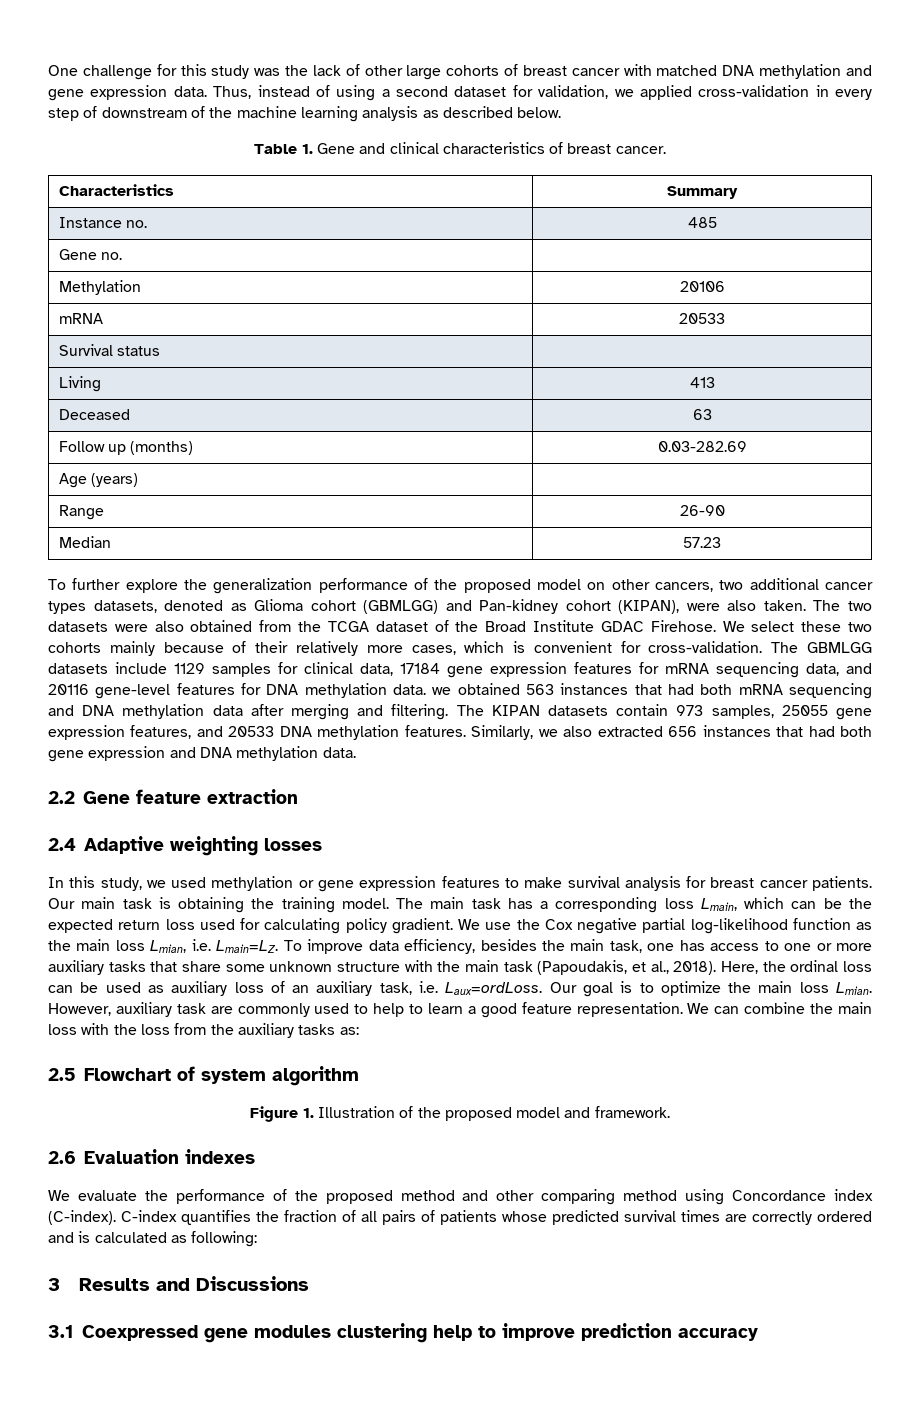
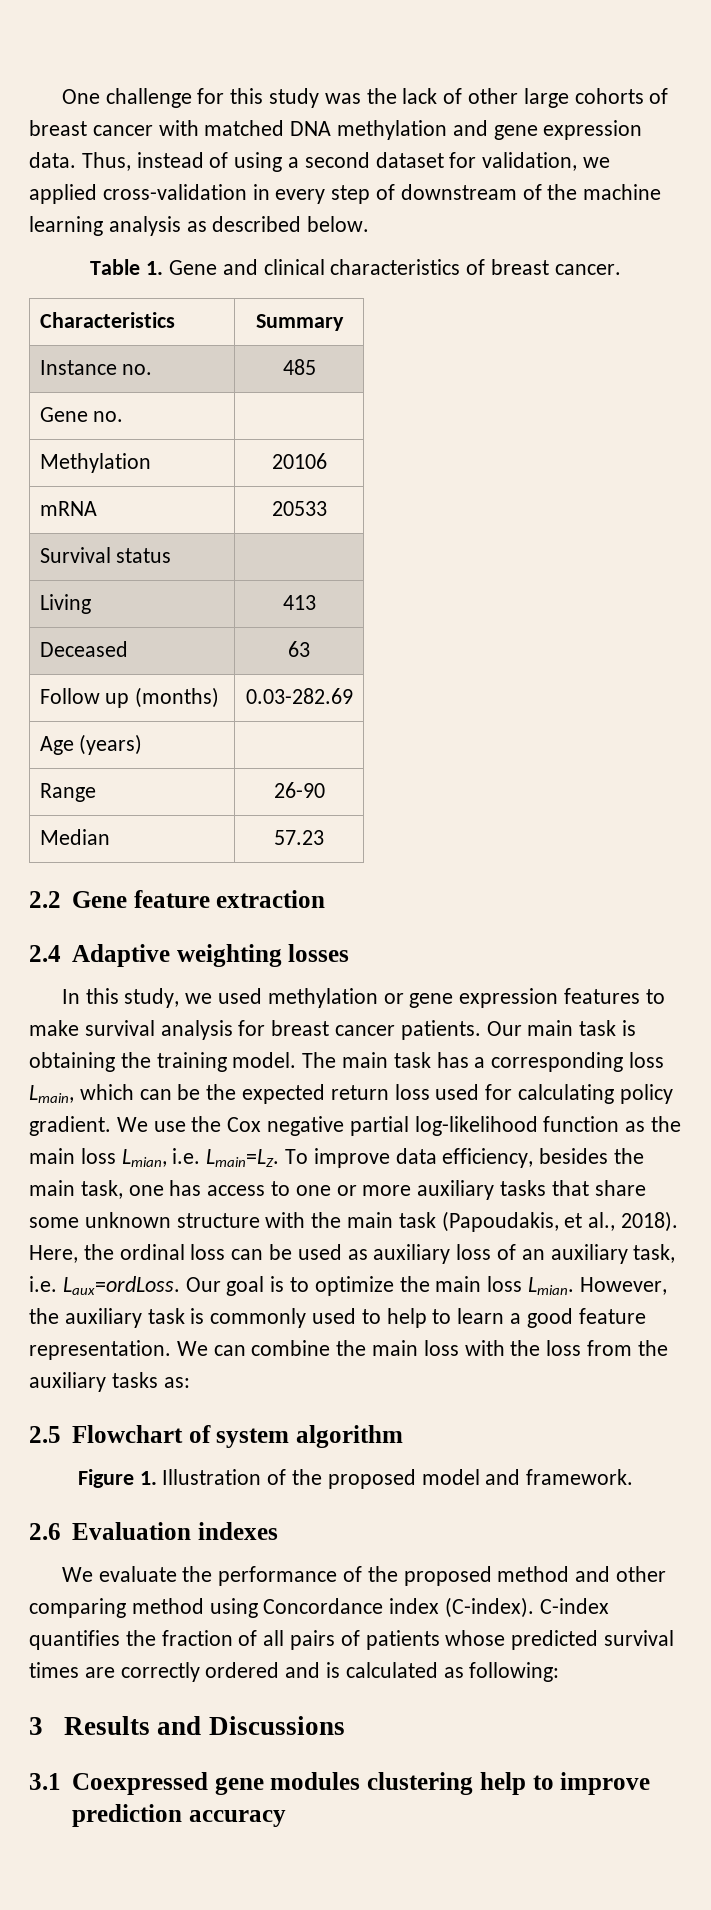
[48,578,874,594] [48,599,872,614] [48,620,873,632] [48,641,873,656] [48,662,872,678] [48,683,873,699] [48,704,873,720] [48,725,873,740] [48,746,356,762] // To further explore the generalization performance of the proposed model on other cancers, two additional cancer types datasets, denoted as Glioma cohort (GBMLGG) and Pan-kidney cohort (KIPAN), were also taken. The two datasets were also obtained from the TCGA dataset of the Broad Institute GDAC Firehose. We select these two cohorts mainly because of their relatively more cases, which is convenient for cross-validation. The GBMLGG datasets include 1129 samples for clinical data, 17184 gene expression features for mRNA sequencing data, and 20116 gene-level features for DNA methylation data. we obtained 563 instances that had both mRNA sequencing and DNA methylation data after merging and filtering. The KIPAN datasets contain 973 samples, 25055 gene expression features, and 20533 DNA methylation features. Similarly, we also extracted 656 instances that had both gene expression and DNA methylation data. -> (324, 837) none
(111, 1009) none -> [29,1308,59,1324] the
[210,1006,233,1014] are -> [190,1308,205,1324] is

